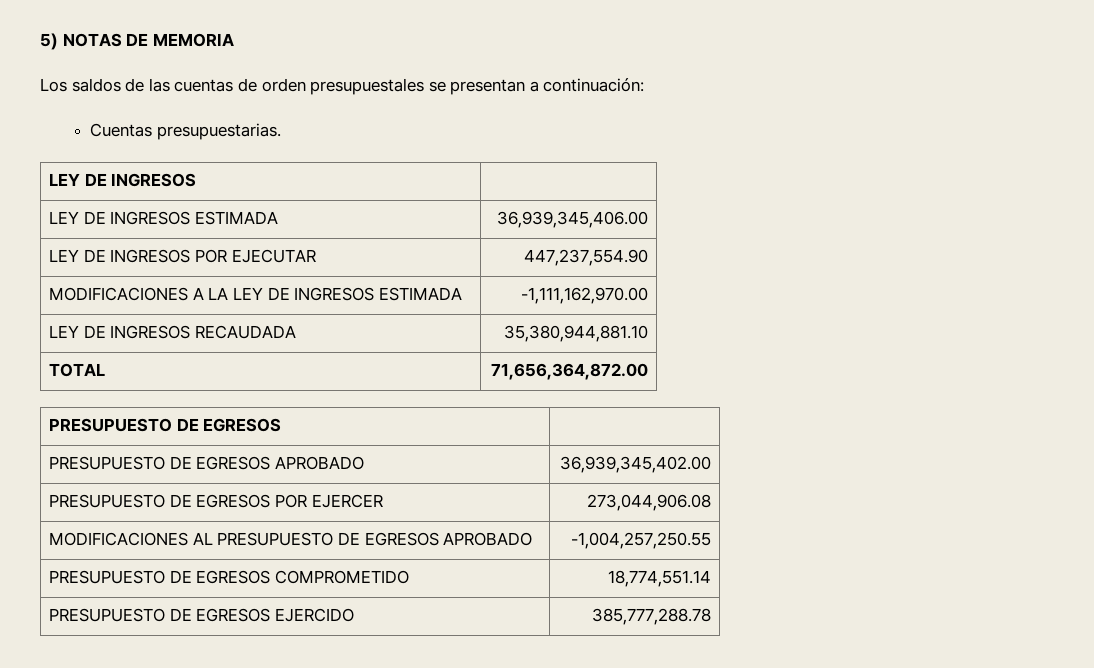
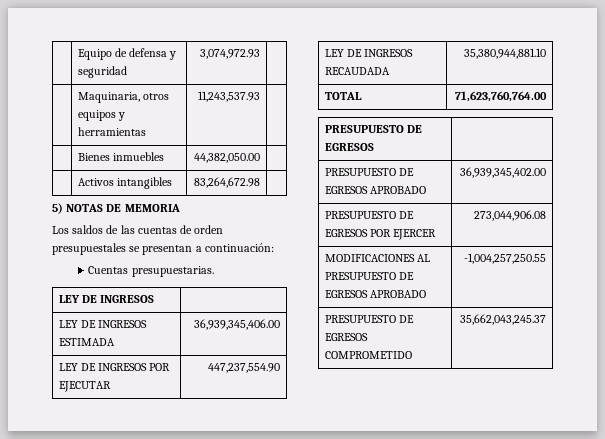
(40, 41) none -> [77,48,177,60] [77,66,127,78] [200,49,261,59] [77,92,169,103] [77,110,125,121] [77,127,146,136] [198,91,261,102] [77,152,164,161] [194,153,261,163] [77,177,172,189] [194,177,261,188] | Equipo de defensa y seguridad | 3,074,972.93 | // | Maquinaria, otros equipos y herramientas | 11,243,537.93 | // | Bienes inmuebles | 44,382,050.00 | // | Activos intangibles | 83,264,672.98 | //
[49,287,462,301] [520,287,648,304] // MODIFICACIONES A LA LEY DE INGRESOS ESTIMADA | -1,111,162,970.00 -> (281, 368) none
[490,363,648,380] 71,656,364,872.00 -> [455,91,548,102] 71,623,760,764.00
[607,570,711,587] [49,608,355,622] [591,608,711,625] 18,774,551.14 // PRESUPUESTO DE EGRESOS EJERCIDO | 385,777,288.78 -> [460,314,547,325] 35,662,043,245.37

